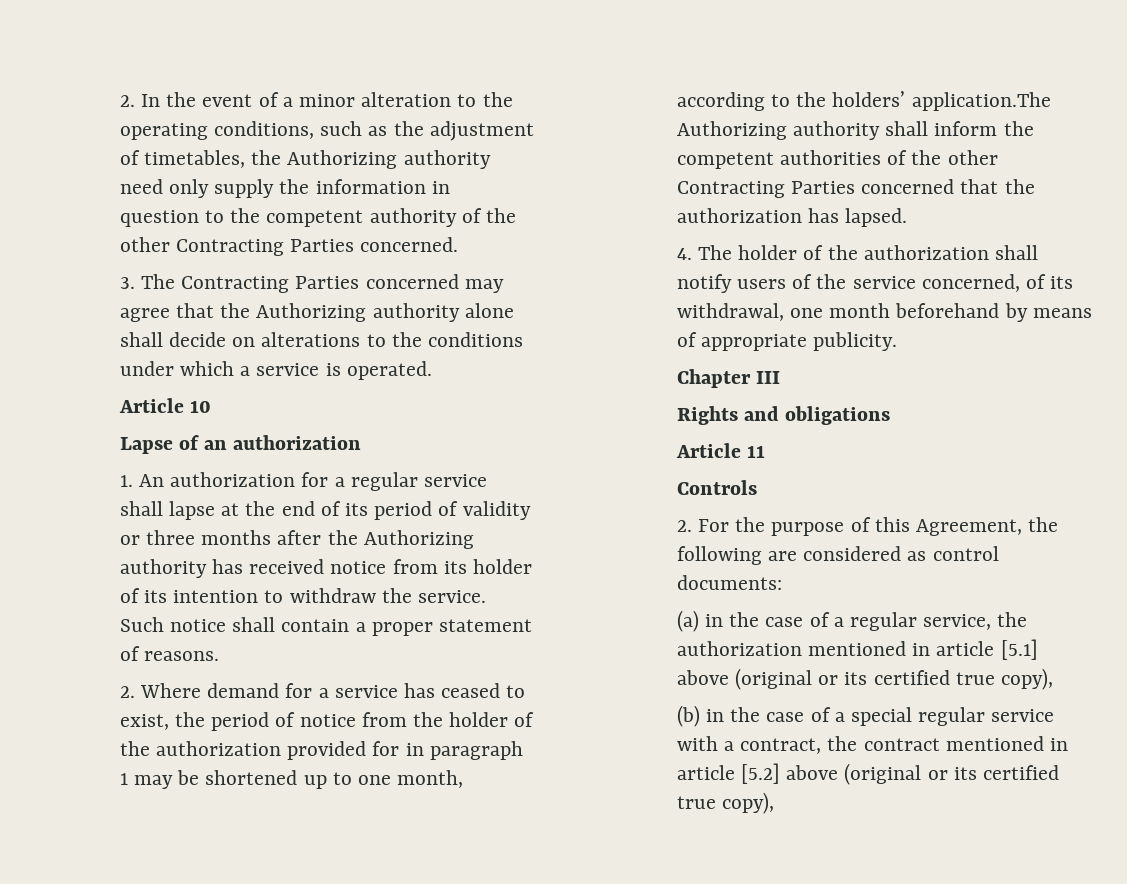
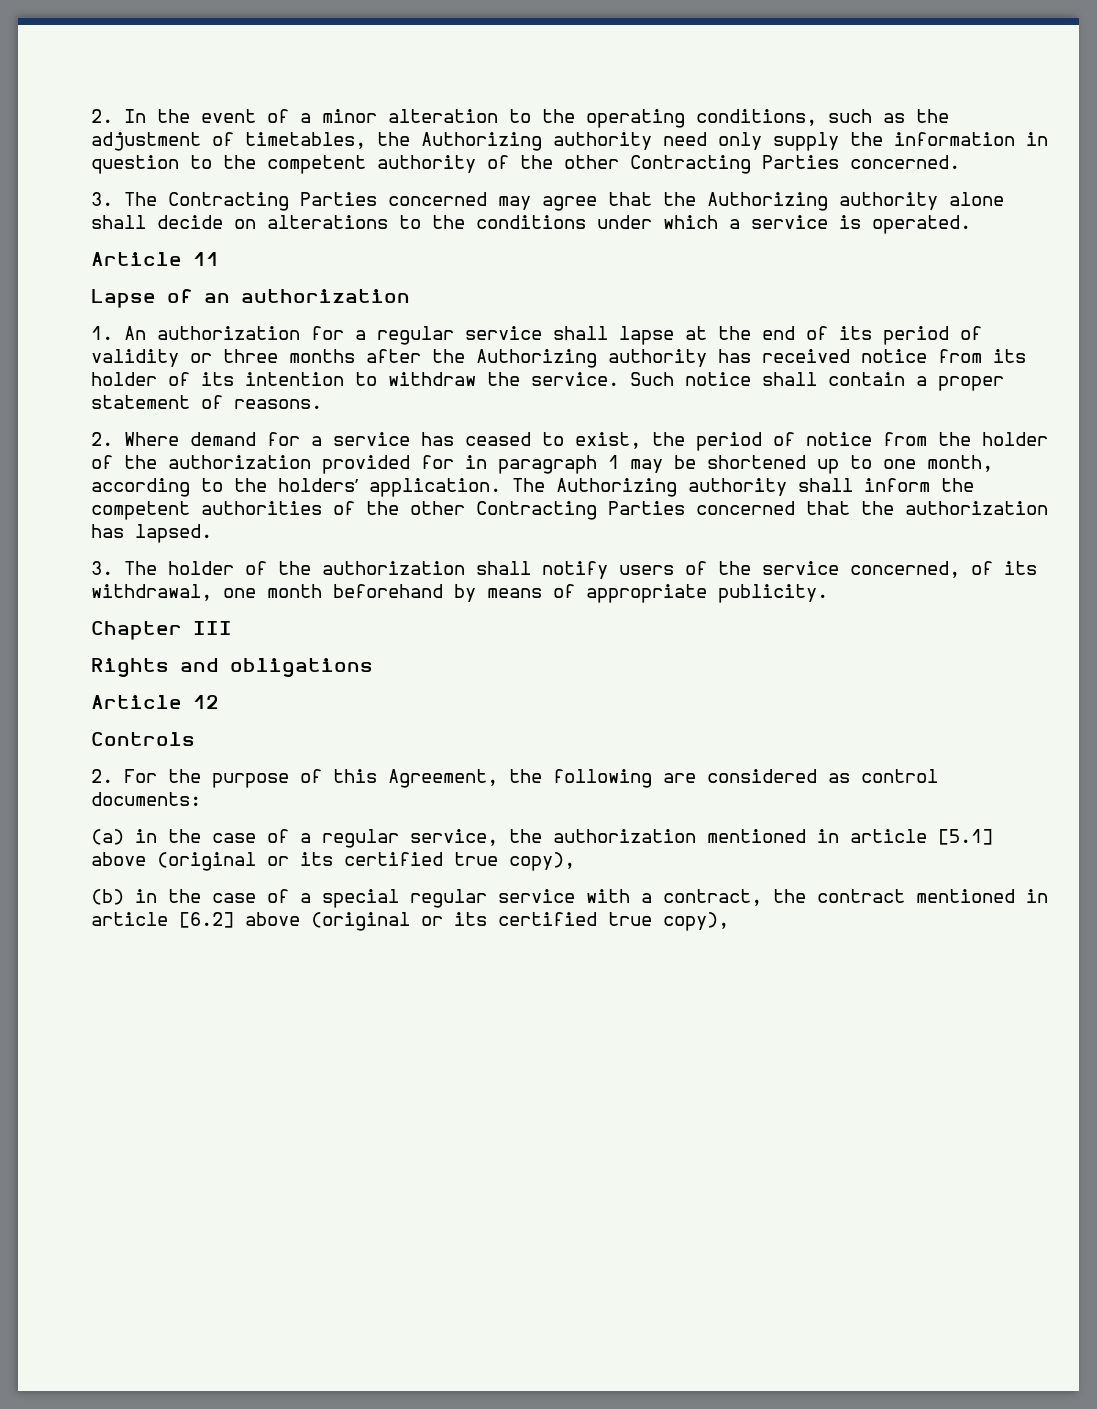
[189,400,211,413] 10 -> [192,252,219,266] 11
[911,92,1051,111] application.The -> [368,478,545,497] application. The
[676,248,692,260] 4. -> [90,561,113,575] 3.
[746,445,765,458] 11 -> [192,695,219,709] 12
[740,763,780,784] [5.2] -> [178,912,234,928] [6.2]

